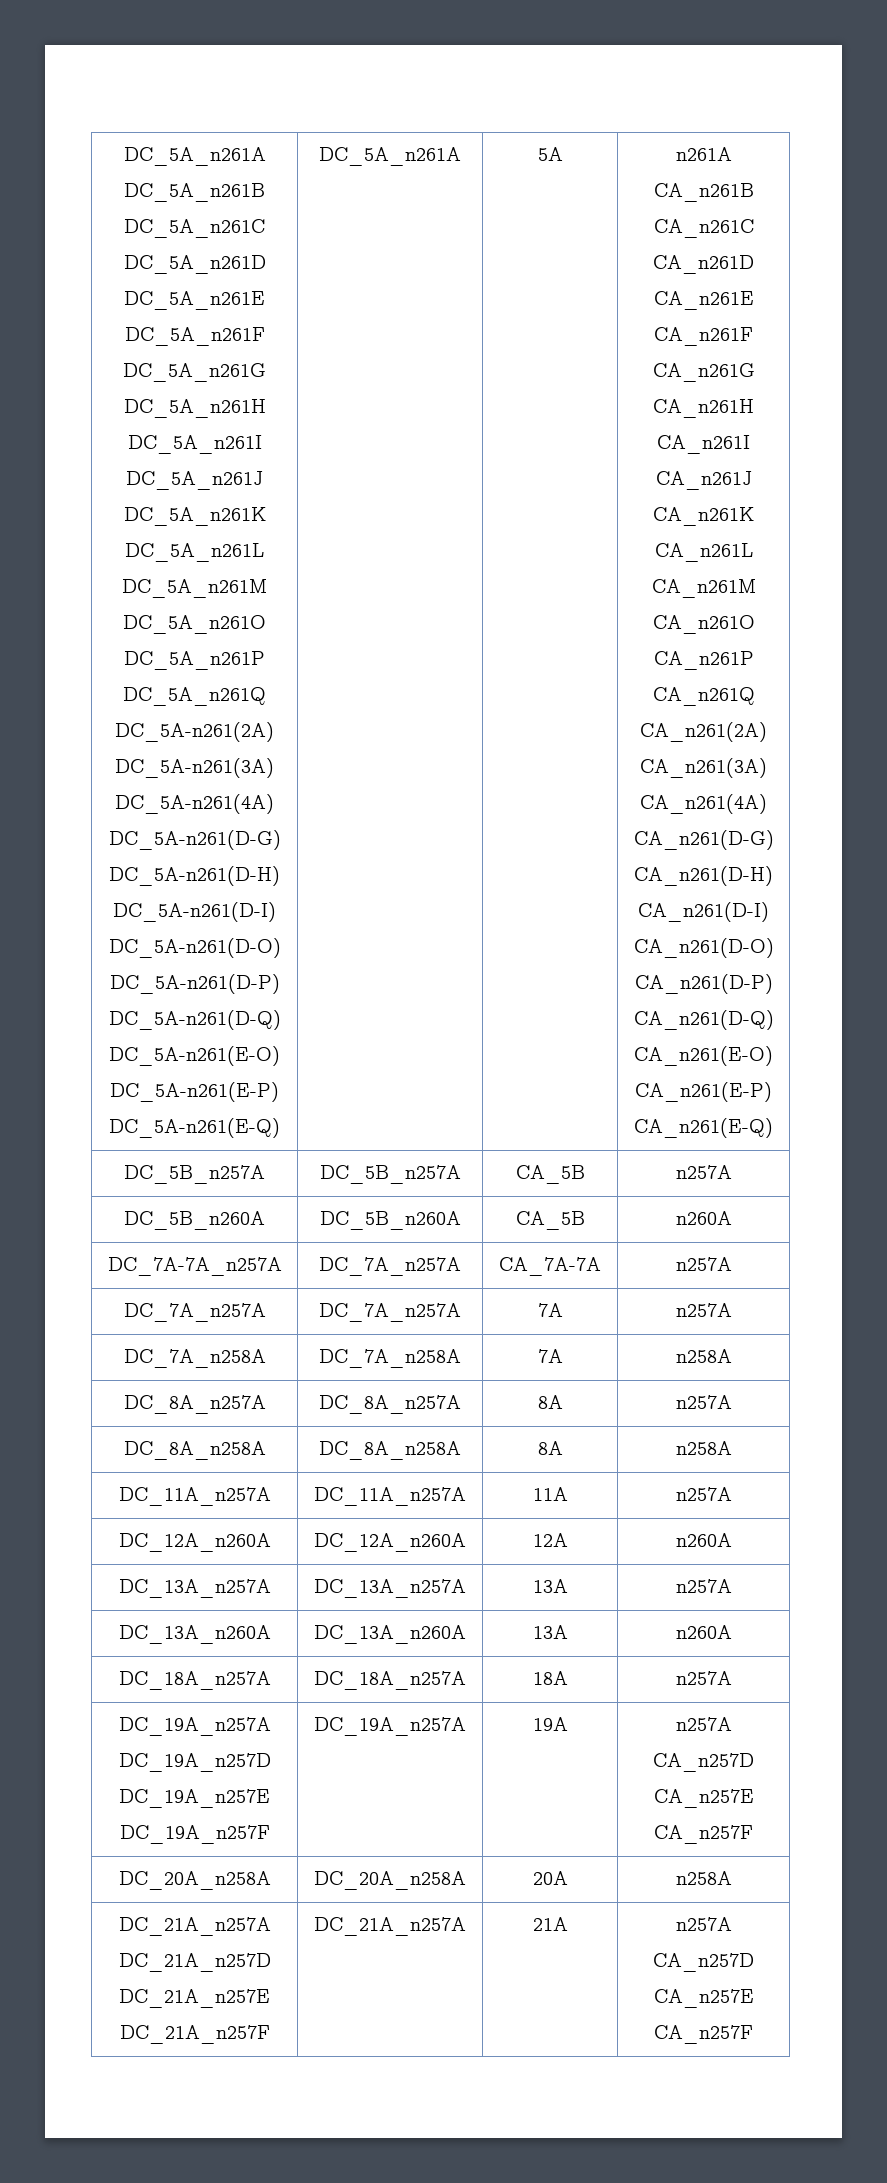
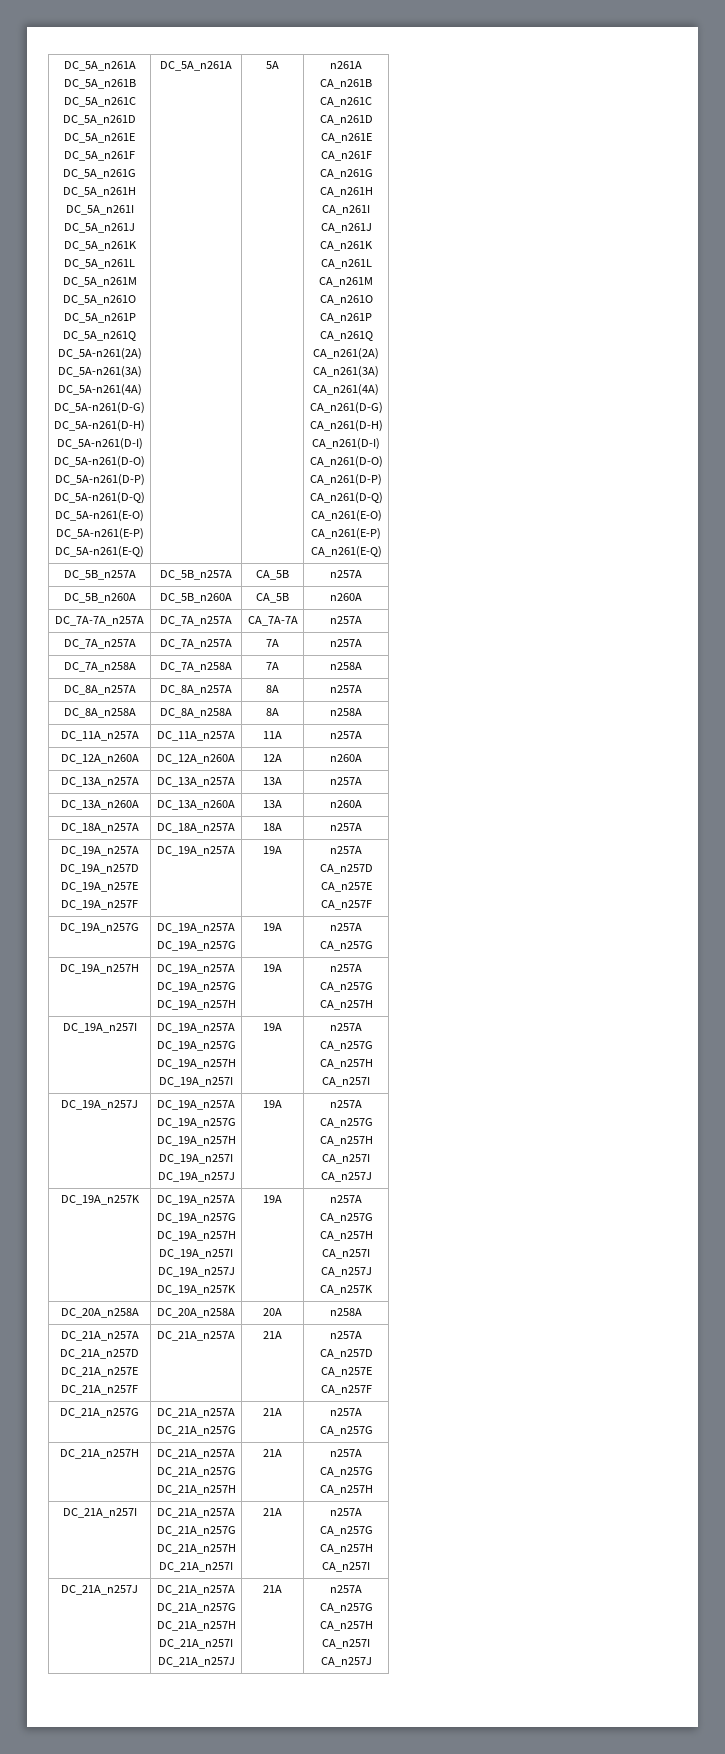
(753, 1834) none -> [60,923,139,933] [157,923,235,933] [156,941,236,951] [263,923,282,931] [330,923,362,931] [319,941,373,951] [60,964,139,974] [157,964,235,974] [156,982,236,992] [156,1000,236,1010] [263,964,282,972] [330,964,362,972] [319,982,373,992] [319,1000,373,1010] [62,1023,137,1033] [157,1023,235,1033] [156,1041,236,1051] [156,1059,236,1069] [159,1077,233,1087] [263,1023,282,1031] [330,1023,362,1031] [319,1041,373,1051] [319,1059,373,1069] [322,1077,370,1087] [61,1100,138,1110] [157,1100,235,1110] [156,1118,236,1128] [156,1136,236,1146] [159,1154,233,1164] [157,1172,235,1182] [263,1100,282,1108] [330,1100,362,1108] [319,1118,373,1128] [319,1136,373,1146] [322,1154,370,1164] [320,1172,372,1182] [60,1195,140,1205] [157,1195,235,1205] [156,1213,236,1223] [156,1231,236,1241] [159,1249,233,1259] [157,1267,235,1277] [157,1285,236,1295] [263,1195,282,1203] [330,1195,362,1203] [319,1213,373,1223] [319,1231,373,1241] [322,1249,370,1259] [320,1267,372,1277] [320,1285,373,1295] // DC_19A_n257G | DC_19A_n257A // DC_19A_n257G | 19A | n257A // CA_n257G // DC_19A_n257H | DC_19A_n257A // DC_19A_n257G // DC_19A_n257H | 19A | n257A // CA_n257G // CA_n257H // DC_19A_n257I | DC_19A_n257A // DC_19A_n257G // DC_19A_n257H // DC_19A_n257I | 19A | n257A // CA_n257G // CA_n257H // CA_n257I // DC_19A_n257J | DC_19A_n257A // DC_19A_n257G // DC_19A_n257H // DC_19A_n257I // DC_19A_n257J | 19A | n257A // CA_n257G // CA_n257H // CA_n257I // CA_n257J // DC_19A_n257K | DC_19A_n257A // DC_19A_n257G // DC_19A_n257H // DC_19A_n257I // DC_19A_n257J // DC_19A_n257K | 19A | n257A // CA_n257G // CA_n257H // CA_n257I // CA_n257J // CA_n257K
(753, 2034) none -> [60,1408,139,1418] [157,1408,235,1418] [156,1426,236,1436] [263,1408,282,1416] [330,1408,362,1416] [319,1426,373,1436] [60,1449,139,1459] [157,1449,235,1459] [156,1467,236,1477] [156,1485,236,1495] [263,1449,282,1457] [330,1449,362,1457] [319,1467,373,1477] [319,1485,373,1495] [62,1508,137,1518] [157,1508,235,1518] [156,1526,236,1536] [156,1544,236,1554] [159,1562,233,1572] [263,1508,282,1516] [330,1508,362,1516] [319,1526,373,1536] [319,1544,373,1554] [322,1562,370,1572] [61,1585,138,1595] [157,1585,235,1595] [156,1603,236,1613] [156,1621,236,1631] [159,1639,233,1649] [157,1657,235,1667] [263,1585,282,1593] [330,1585,362,1593] [319,1603,373,1613] [319,1621,373,1631] [322,1639,370,1649] [320,1657,372,1667] // DC_21A_n257G | DC_21A_n257A // DC_21A_n257G | 21A | n257A // CA_n257G // DC_21A_n257H | DC_21A_n257A // DC_21A_n257G // DC_21A_n257H | 21A | n257A // CA_n257G // CA_n257H // DC_21A_n257I | DC_21A_n257A // DC_21A_n257G // DC_21A_n257H // DC_21A_n257I | 21A | n257A // CA_n257G // CA_n257H // CA_n257I // DC_21A_n257J | DC_21A_n257A // DC_21A_n257G // DC_21A_n257H // DC_21A_n257I // DC_21A_n257J | 21A | n257A // CA_n257G // CA_n257H // CA_n257I // CA_n257J

